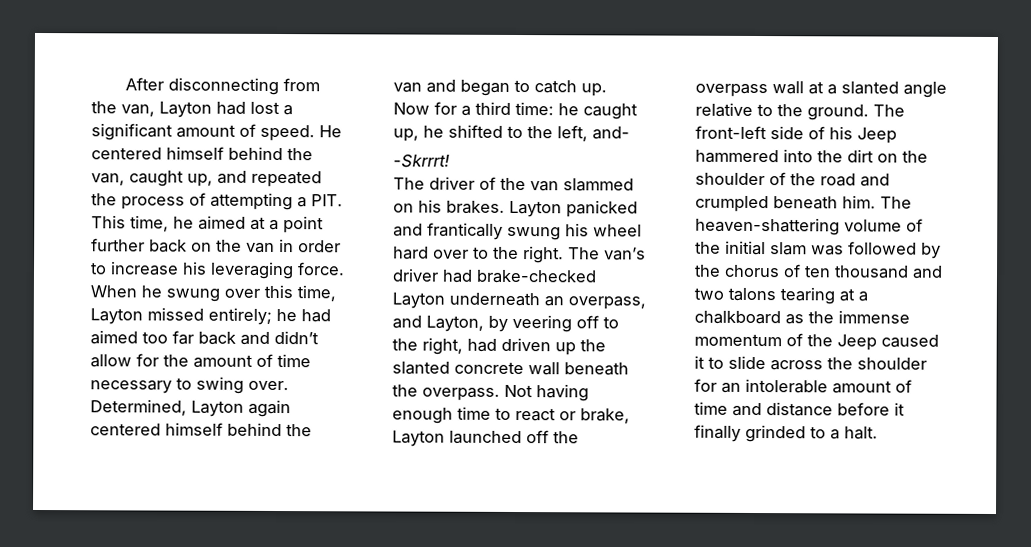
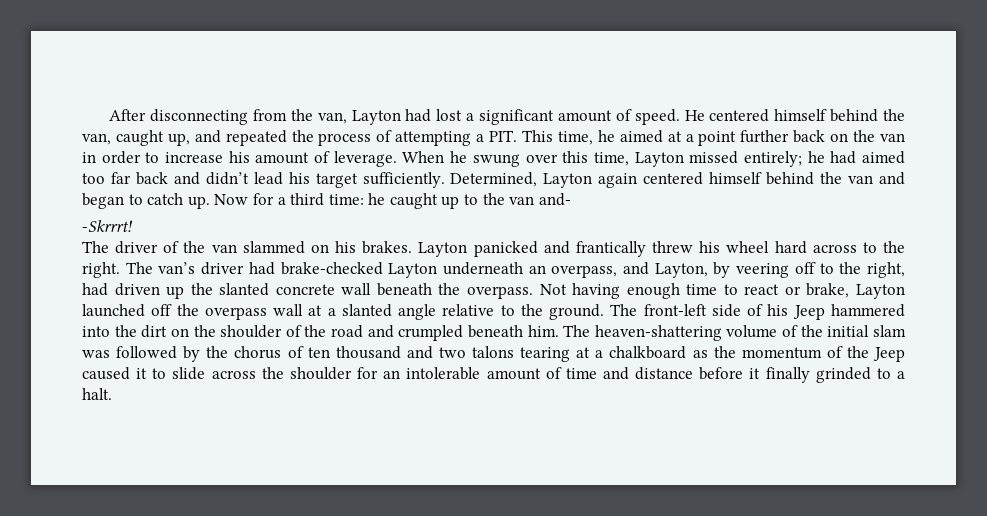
[210,261,345,280] leveraging force. -> [255,151,397,167] amount of leverage.
[90,353,311,368] [90,376,289,394] allow for the amount of time necessary to swing over. -> [253,172,445,188] lead his target sufficiently.
[393,124,588,142] up, he shifted to the left, -> [441,193,535,209] up to the van
[507,226,561,241] swung -> [652,241,694,253] threw
[433,249,469,259] over -> [812,244,857,253] across
[838,310,910,324] immense -> (736, 352) none

